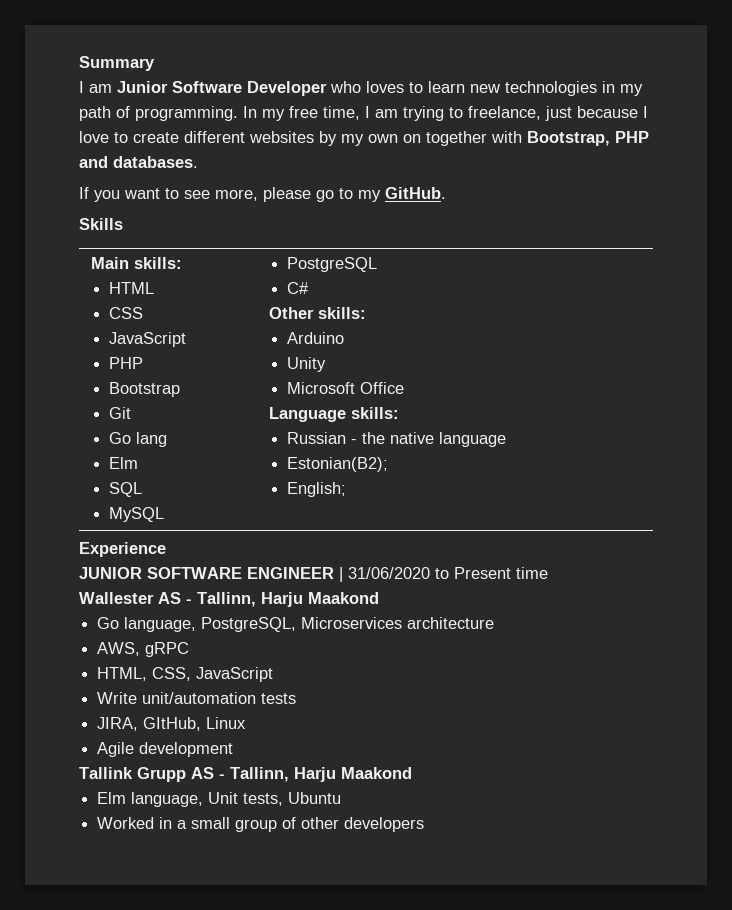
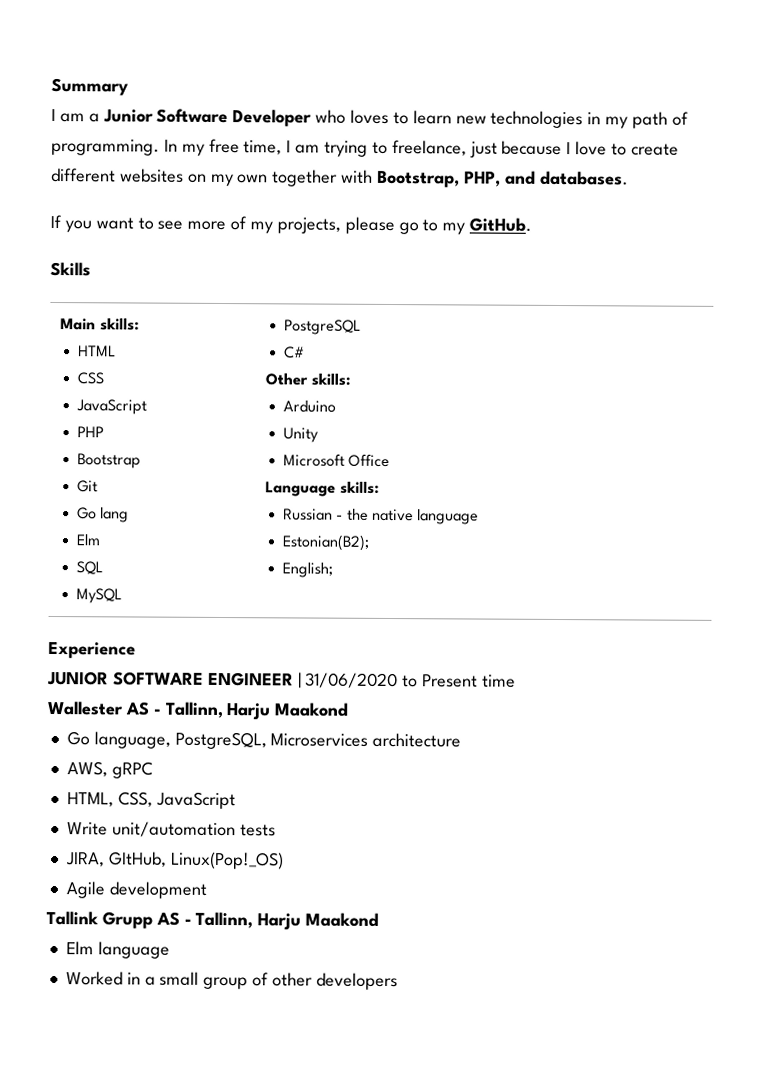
(112, 88) none -> [88,113,100,123] a
[319,131,337,146] by -> [187,173,207,183] on
[403,134,421,143] on -> (269, 179) none
[615,131,649,143] PHP -> [463,171,501,187] PHP,
[215,189,258,201] more, -> [187,216,341,234] more of my projects,
[206,717,247,729] Linux -> [170,851,284,870] Linux(Pop!_OS)
[131,792,342,807] language, Unit tests, Ubuntu -> [97,941,170,959] language

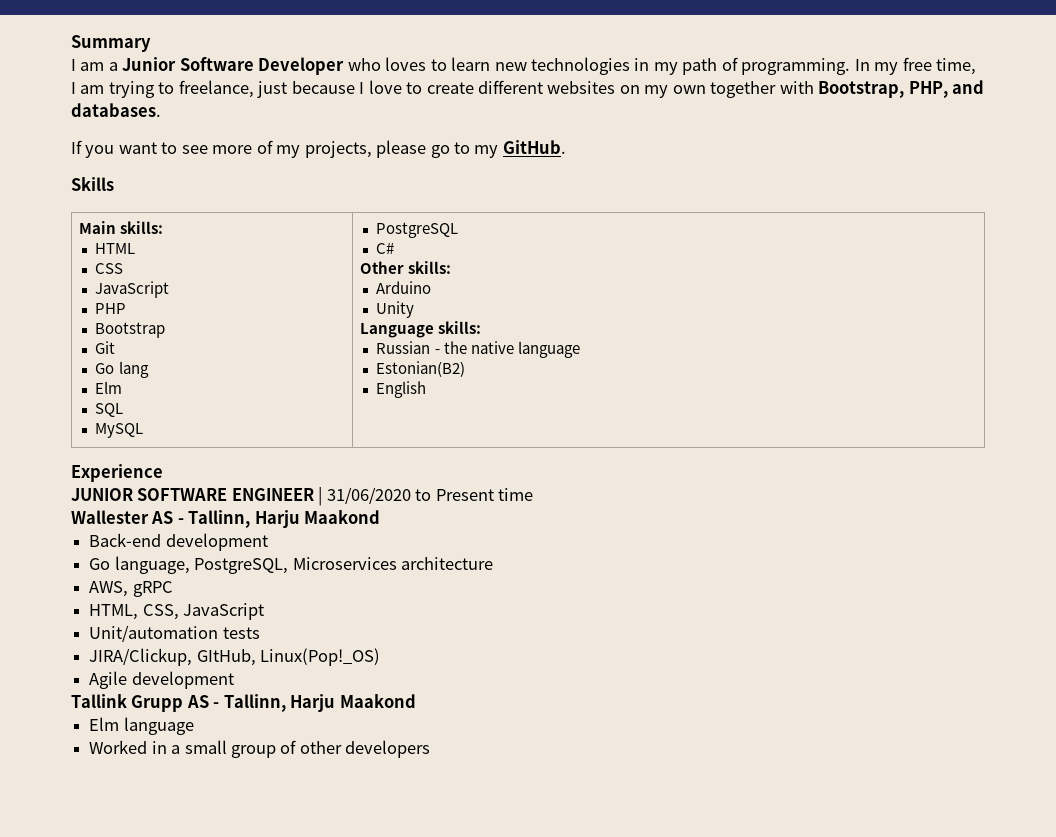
[283,453,391,468] // Microsoft Office -> (415, 309) none
[282,534,371,551] [282,562,334,578] Estonian(B2); // English; -> [376,361,466,377] [376,381,427,398] Estonian(B2) // English
(350, 709) none -> [89,533,268,551] // Back-end development
[66,821,236,838] Write unit/automation -> [89,625,219,642] Unit/automation
[65,852,105,868] JIRA, -> [89,648,193,666] JIRA/Clickup,

